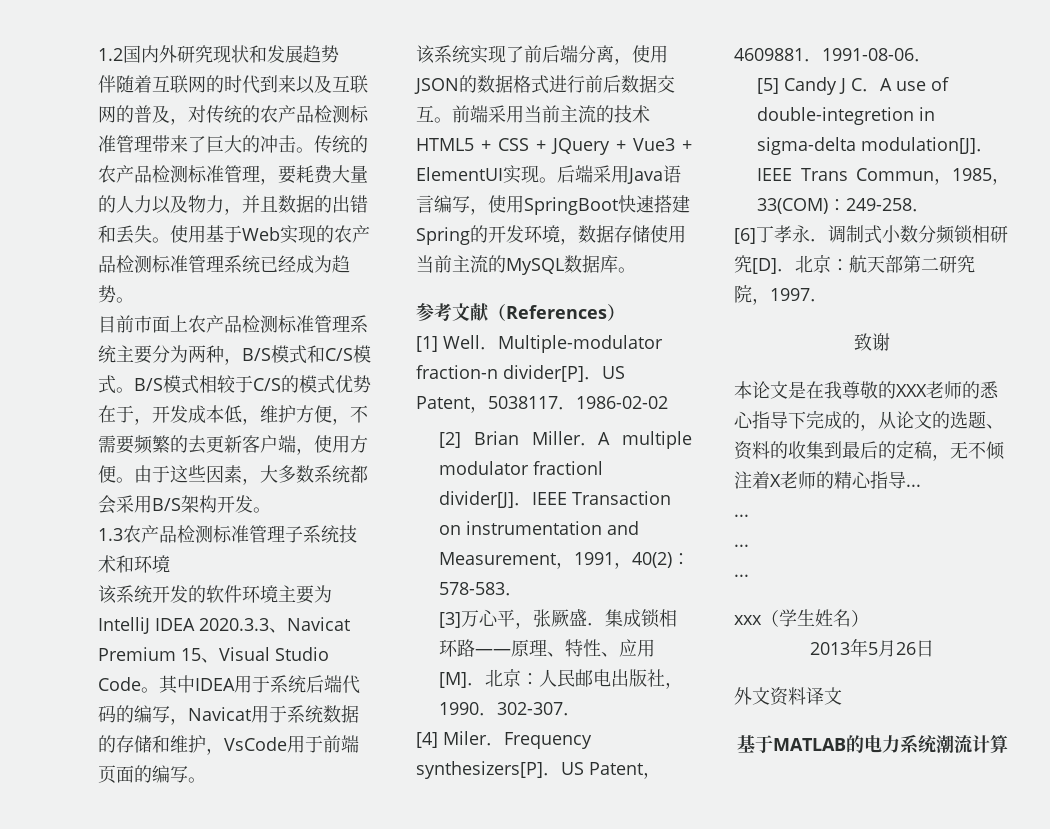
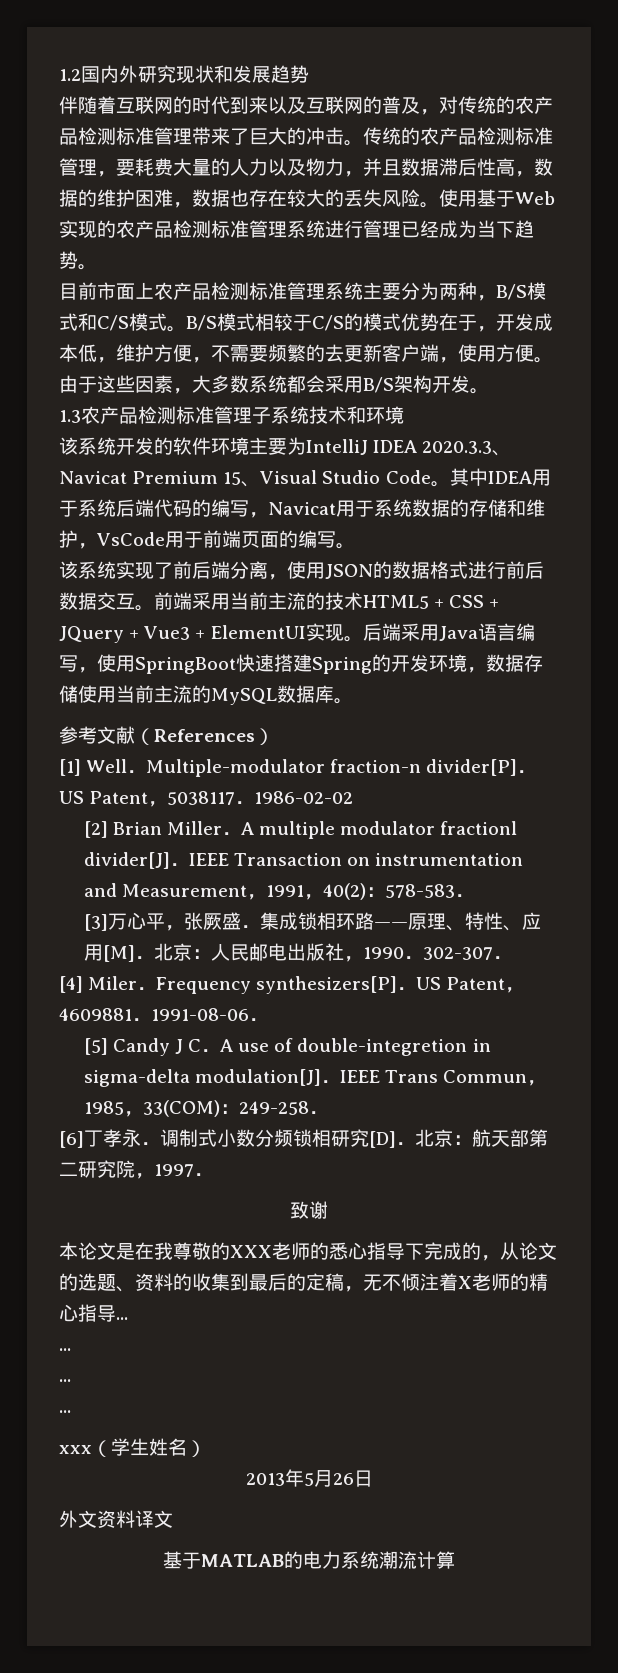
[314,195,368,213] [98,225,152,244] 的出错和丢失 -> [439,158,553,177] [59,189,420,208] 滞后性高，数据的维护困难，数据也存在较大的丢失风险
(260, 264) none -> [325,220,401,238] 进行管理
(332, 264) none -> [477,220,515,238] 当下

